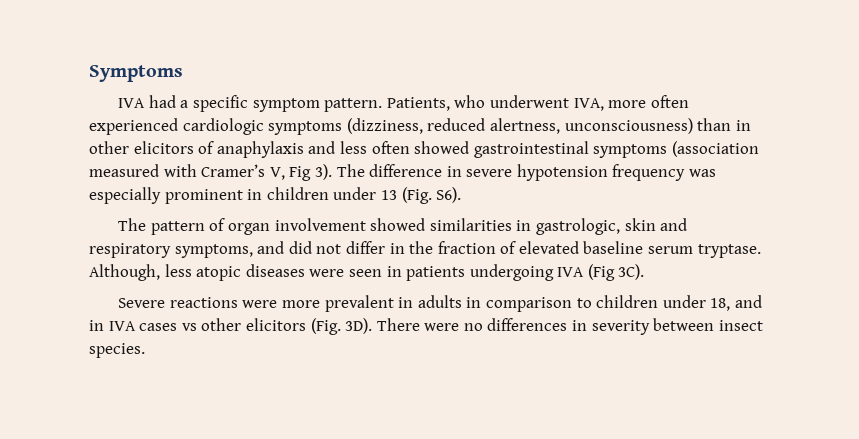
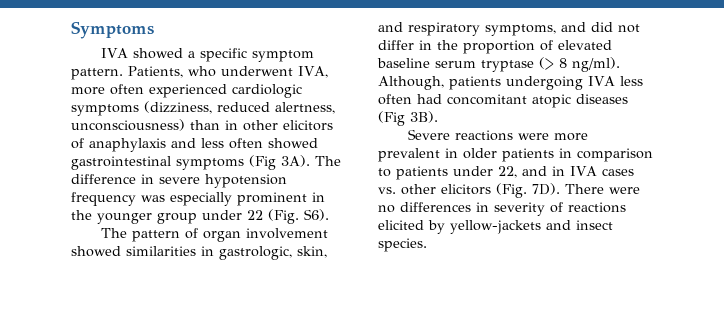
[148,95,176,108] had -> [133,48,184,59] showed
[671,141,759,157] [89,164,332,181] (association measured with Cramer’s V, Fig 3). -> [249,155,310,170] (Fig 3A).
[266,187,397,200] children under 13 -> [71,210,263,224] the younger group under 22
[624,218,656,231] skin -> [297,246,327,258] skin,
[437,241,496,254] fraction -> [463,40,535,54] proportion
[697,244,761,258] [89,264,645,281] tryptase. Although, less atopic diseases were seen in patients undergoing IVA (Fig 3C). -> [481,57,620,72] [378,76,643,90] [378,94,628,108] [378,111,438,126] tryptase (> 8 ng/ml). Although, patients undergoing IVA less often had concomitant atopic diseases (Fig 3B).
[417,295,462,308] adults -> [463,148,554,162] older patients
[596,295,731,311] children under 18, -> [396,166,517,180] patients under 22,
[181,323,197,331] vs -> [378,187,396,194] vs.
[345,318,373,334] 3D). -> [532,183,560,195] 7D).
[653,318,715,331] between -> [550,202,626,213] [378,220,571,234] of reactions elicited by yellow-jackets and

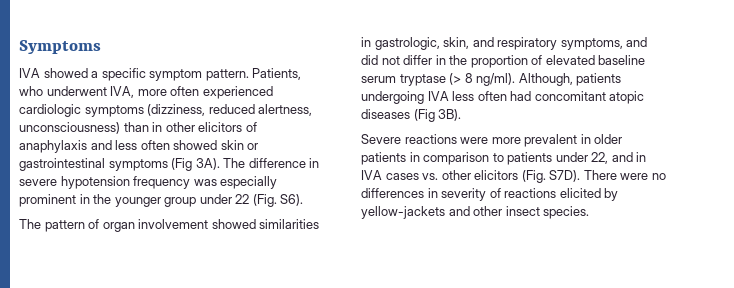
(318, 143) none -> [220,140,259,150] skin or
[532,183,560,195] 7D). -> [549,170,581,182] S7D).
(571, 225) none -> [473,206,503,216] other

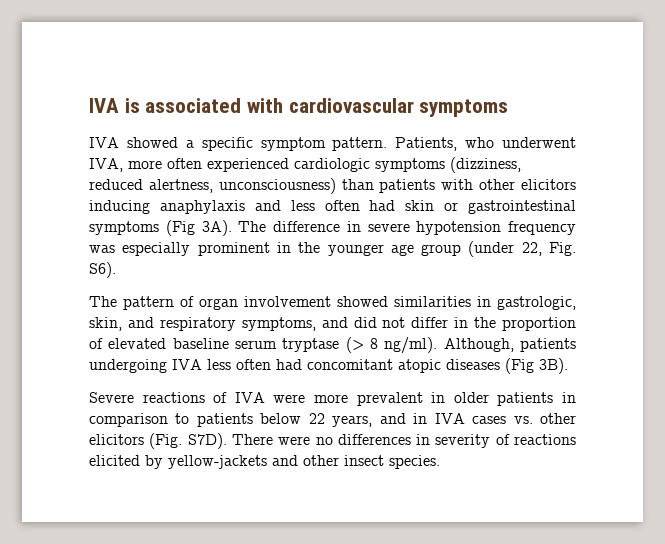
[19,40,101,54] Symptoms -> [89,98,509,117] IVA is associated with cardiovascular symptoms
[152,122,257,132] in other elicitors of -> [379,179,576,193] [89,200,150,214] patients with other elicitors inducing
[173,140,218,150] showed -> [369,200,396,211] had
[164,194,277,207] group under 22 (Fig. -> [390,241,576,257] age group (under 22, Fig.
(457, 139) none -> [213,392,265,403] of IVA
[555,152,609,164] under 22, -> [260,413,373,427] below 22 years,

